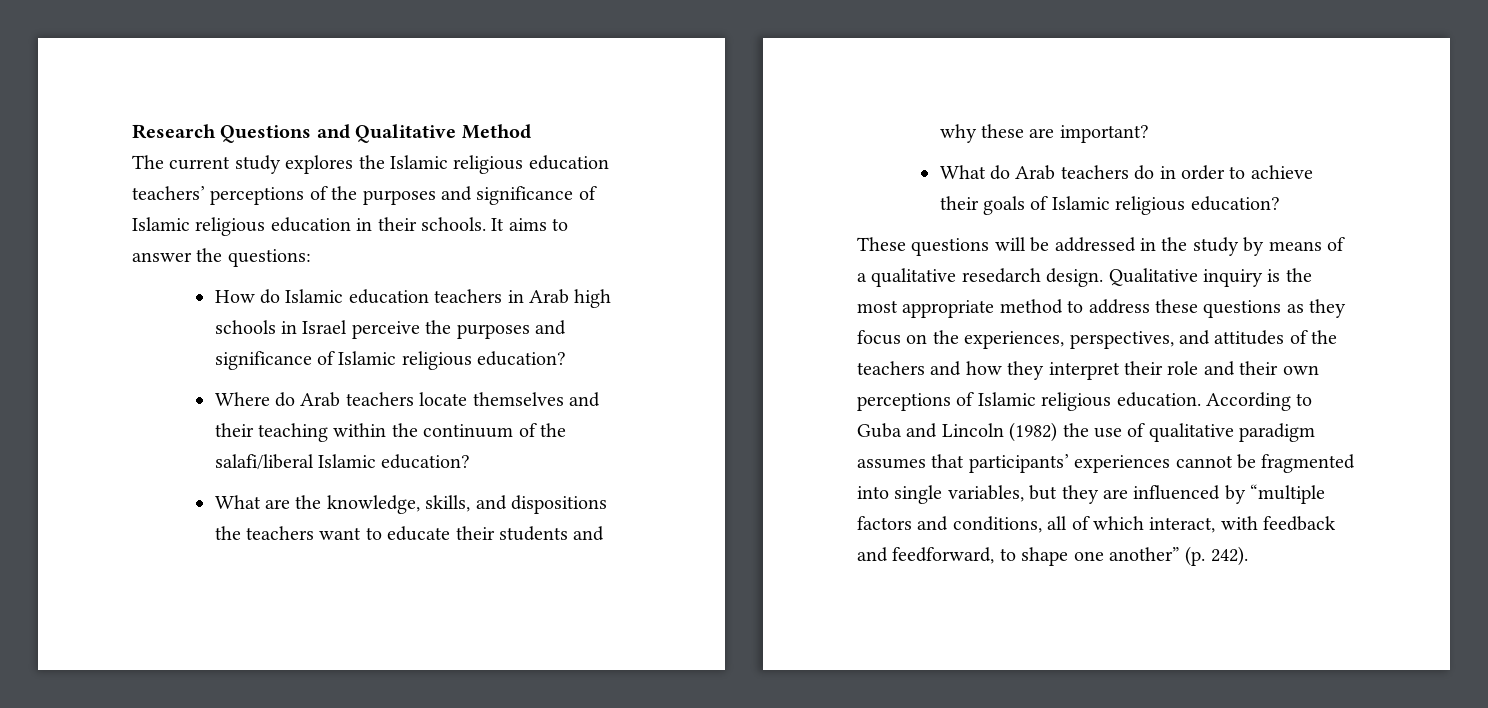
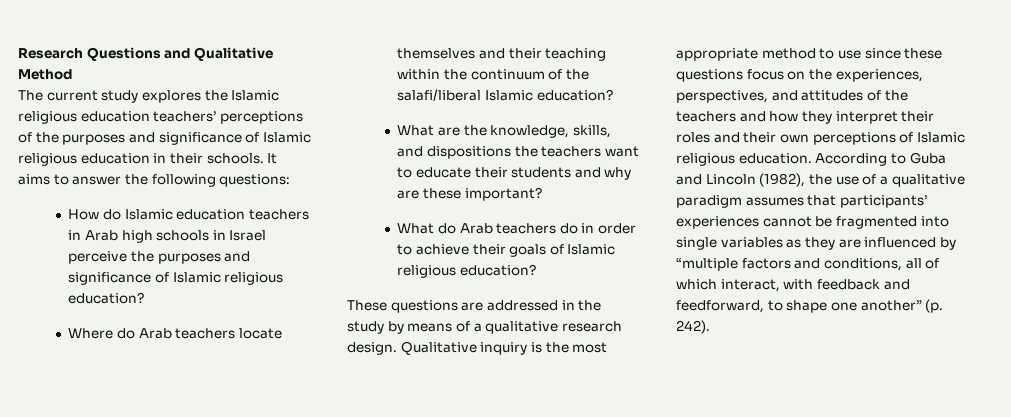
(223, 255) none -> [151,174,216,187] following
[980,124,1055,138] these are -> [397,188,461,199] are these
[994,237,1050,252] will be -> [461,302,484,311] are
[961,268,1041,283] resedarch -> [561,321,622,332] research
[1088,299,1347,318] address these questions as they -> [837,48,943,59] [676,69,743,82] use since these questions
[1167,361,1199,375] role -> [676,132,710,143] roles
[1009,422,1058,442] (1982) -> [759,173,806,187] (1982),
(1146, 430) none -> [879,176,888,185] a
[947,485,1058,502] variables, but -> [720,237,802,248] variables as

